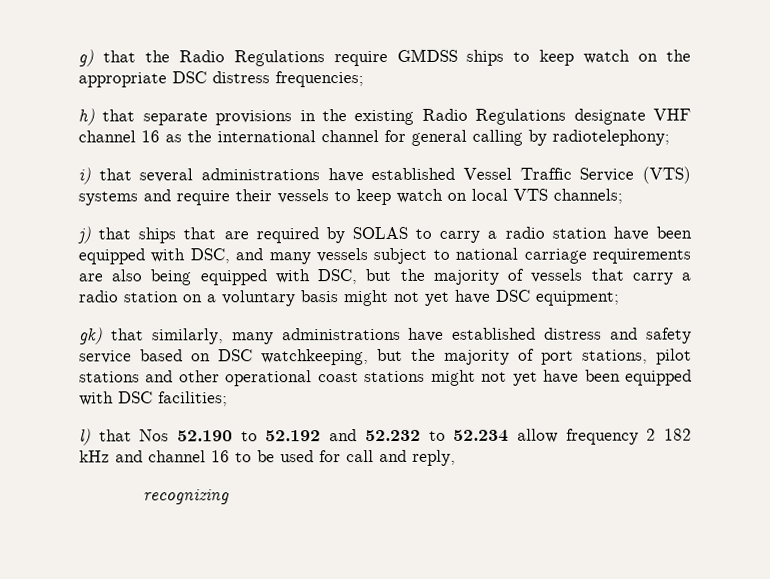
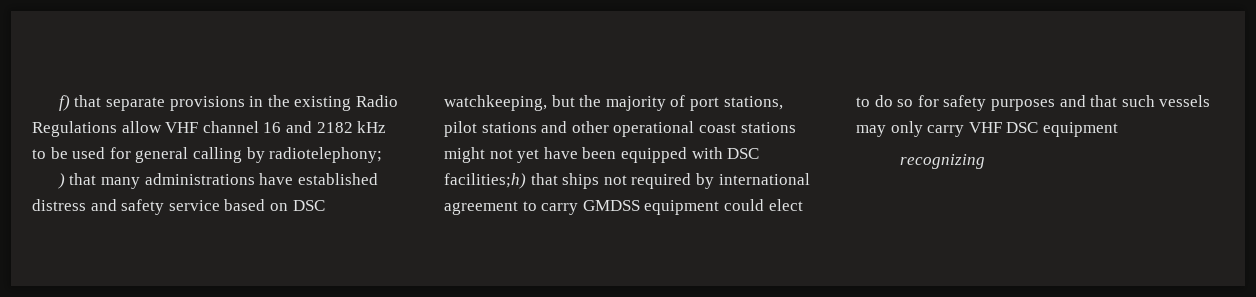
[78,48,691,67] [78,71,364,88] [78,108,95,126] g) that the Radio Regulations require GMDSS ships to keep watch on the appropriate DSC distress frequencies; // h) -> [58,95,70,111] f)
[573,108,646,125] designate -> [121,121,162,133] allow
[165,130,379,143] as the international channel -> [285,121,387,133] [32,147,106,159] and 2182 kHz to be used
[78,166,691,185] [78,188,623,206] [77,226,692,244] [78,247,691,265] [78,268,692,286] [79,289,620,307] [79,327,224,345] i) that several administrations have established Vessel Traffic Service (VTS) systems and require their vessels to keep watch on local VTS channels; // j) that ships that are required by SOLAS to carry a radio station have been equipped with DSC, and many vessels subject to national carriage requirements are also being equipped with DSC, but the majority of vessels that carry a radio station on a voluntary basis might not yet have DSC equipment; // gk) that similarly, -> [57,173,97,189] ) that
[158,391,228,407] [79,428,692,446] [79,449,456,466] facilities; // l) that Nos 52.190 to 52.192 and 52.232 to 52.234 allow frequency 2 182 kHz and channel 16 to be used for call and reply, -> [444,173,810,189] [444,199,803,215] [856,95,1211,111] [856,121,1118,137] facilities;h) that ships not required by international agreement to carry GMDSS equipment could elect to do so for safety purposes and that such vessels may only carry VHF DSC equipment

